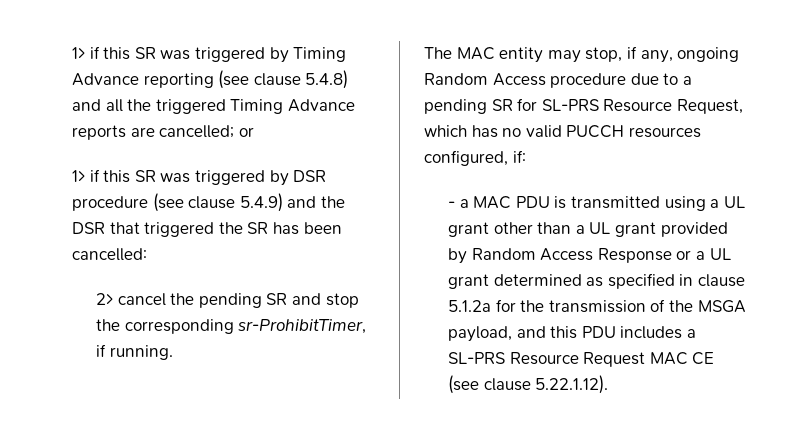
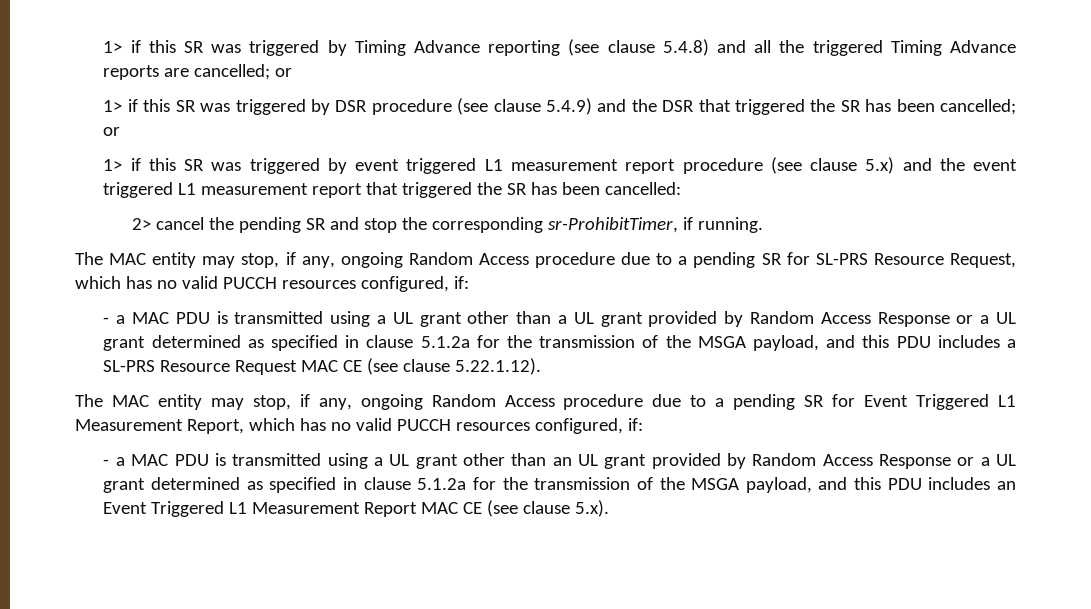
(342, 228) none -> [940,99,1017,115] [103,127,121,136] [103,157,1018,174] [103,182,601,198] cancelled; or // 1> if this SR was triggered by event triggered L1 measurement report procedure (see clause 5.x) and the event triggered L1 measurement report that triggered the SR has been
(609, 384) none -> [75,394,1016,410] [75,418,643,434] [103,453,1016,469] [103,477,1017,493] [103,500,610,517] // The MAC entity may stop, if any, ongoing Random Access procedure due to a pending SR for Event Triggered L1 Measurement Report, which has no valid PUCCH resources configured, if: // - a MAC PDU is transmitted using a UL grant other than an UL grant provided by Random Access Response or a UL grant determined as specified in clause 5.1.2a for the transmission of the MSGA payload, and this PDU includes an Event Triggered L1 Measurement Report MAC CE (see clause 5.x).

